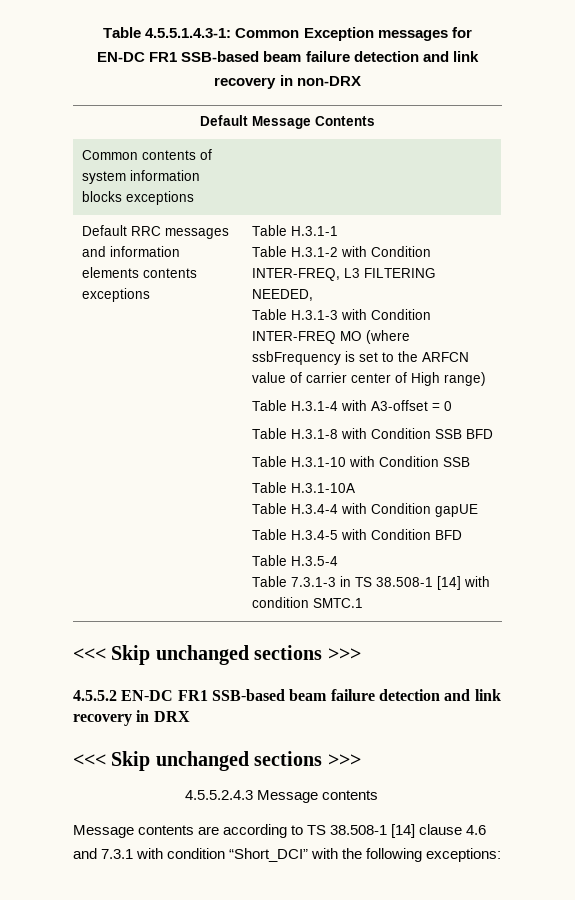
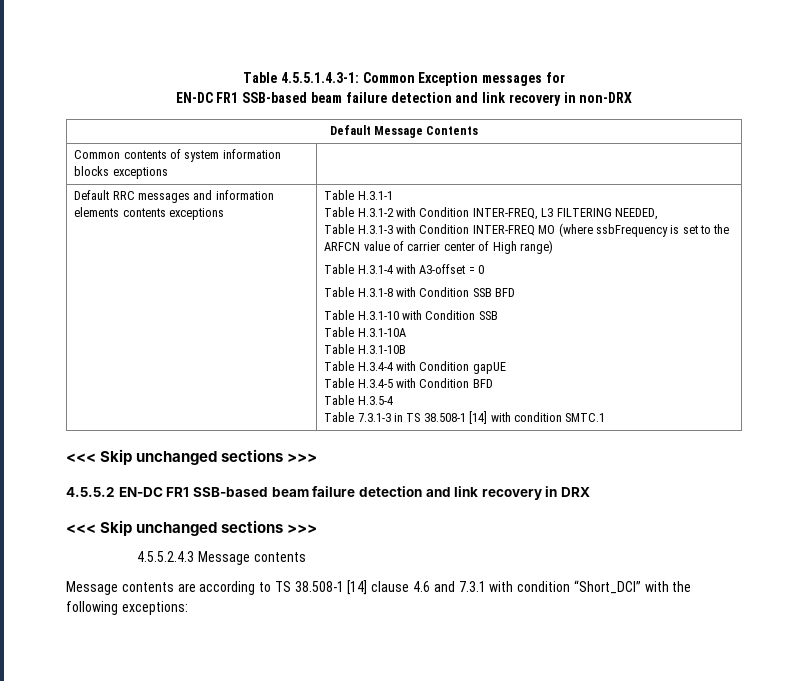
(355, 488) none -> [324,344,406,354] // Table H.3.1-10B

